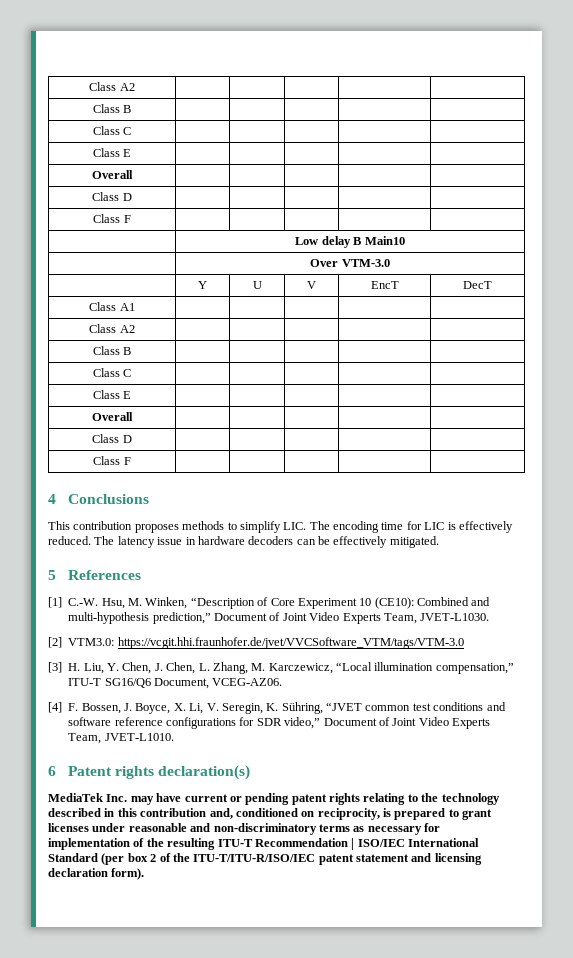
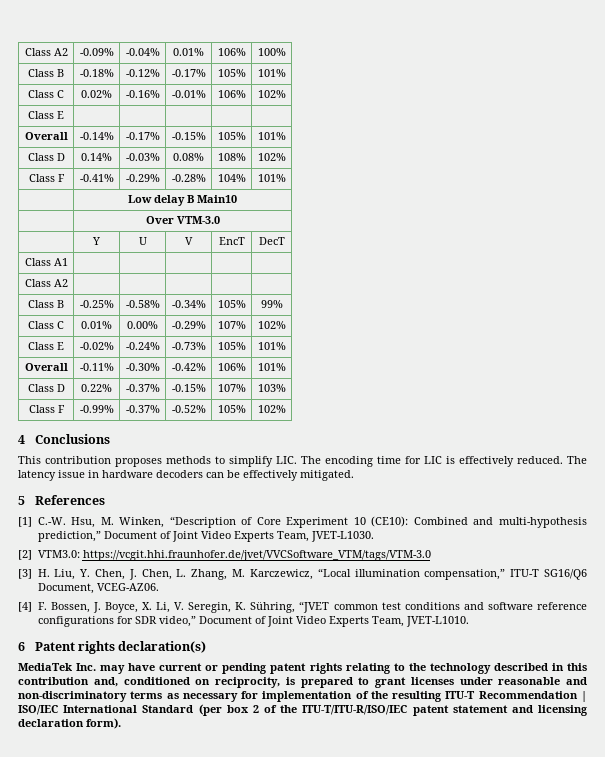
[89,82,135,91] [92,104,132,113] [92,126,132,135] [92,148,132,157] [92,170,133,179] [92,192,132,201] [93,214,131,223] Class A2 | | | | | // Class B | | | | | // Class C | | | | | // Class E | | | | | // Overall | | | | | // Class D | | | | | // Class F | | | | | -> [24,48,68,56] [79,48,114,56] [125,48,160,56] [173,48,204,56] [217,48,246,56] [257,48,286,56] [28,69,64,77] [79,69,114,77] [125,69,160,77] [171,69,206,77] [217,69,246,77] [257,69,286,77] [28,90,64,98] [81,90,112,98] [125,90,160,98] [171,90,206,98] [217,90,246,98] [257,90,286,98] [28,111,64,119] [24,132,68,140] [79,132,114,140] [125,132,160,140] [171,132,206,140] [217,132,246,140] [257,132,286,140] [27,153,65,161] [81,153,112,161] [125,153,160,161] [173,153,204,161] [217,153,246,161] [257,153,286,161] [28,174,65,182] [79,174,114,182] [125,174,160,182] [171,174,206,182] [217,174,246,182] [257,174,286,182] Class A2 | -0.09% | -0.04% | 0.01% | 106% | 100% // Class B | -0.18% | -0.12% | -0.17% | 105% | 101% // Class C | 0.02% | -0.16% | -0.01% | 106% | 102% // Class E | | | | | // Overall | -0.14% | -0.17% | -0.15% | 105% | 101% // Class D | 0.14% | -0.03% | 0.08% | 108% | 102% // Class F | -0.41% | -0.29% | -0.28% | 104% | 101%
[92,368,132,377] [92,390,132,399] [92,412,133,421] [92,434,132,443] [93,456,131,465] | | | | // Class C | | | | | // Class E | | | | | // Overall | | | | | // Class D | | | | | // Class F | | | | | -> [79,300,114,308] [125,300,160,308] [171,300,206,308] [217,300,246,308] [260,300,283,308] [28,321,64,329] [81,321,112,329] [127,321,158,329] [171,321,206,329] [217,321,246,329] [257,321,286,329] [28,342,64,350] [79,342,114,350] [125,342,160,350] [171,342,206,350] [217,342,246,350] [257,342,286,350] [24,363,68,371] [79,363,114,371] [125,363,160,371] [171,363,206,371] [217,363,246,371] [257,363,286,371] [27,384,65,392] [81,384,112,392] [125,384,160,392] [171,384,206,392] [217,384,246,392] [257,384,286,392] [28,405,65,413] [79,405,114,413] [125,405,160,413] [171,405,206,413] [217,405,246,413] [257,405,286,413] -0.25% | -0.58% | -0.34% | 105% | 99% // Class C | 0.01% | 0.00% | -0.29% | 107% | 102% // Class E | -0.02% | -0.24% | -0.73% | 105% | 101% // Overall | -0.11% | -0.30% | -0.42% | 106% | 101% // Class D | 0.22% | -0.37% | -0.15% | 107% | 103% // Class F | -0.99% | -0.37% | -0.52% | 105% | 102%

